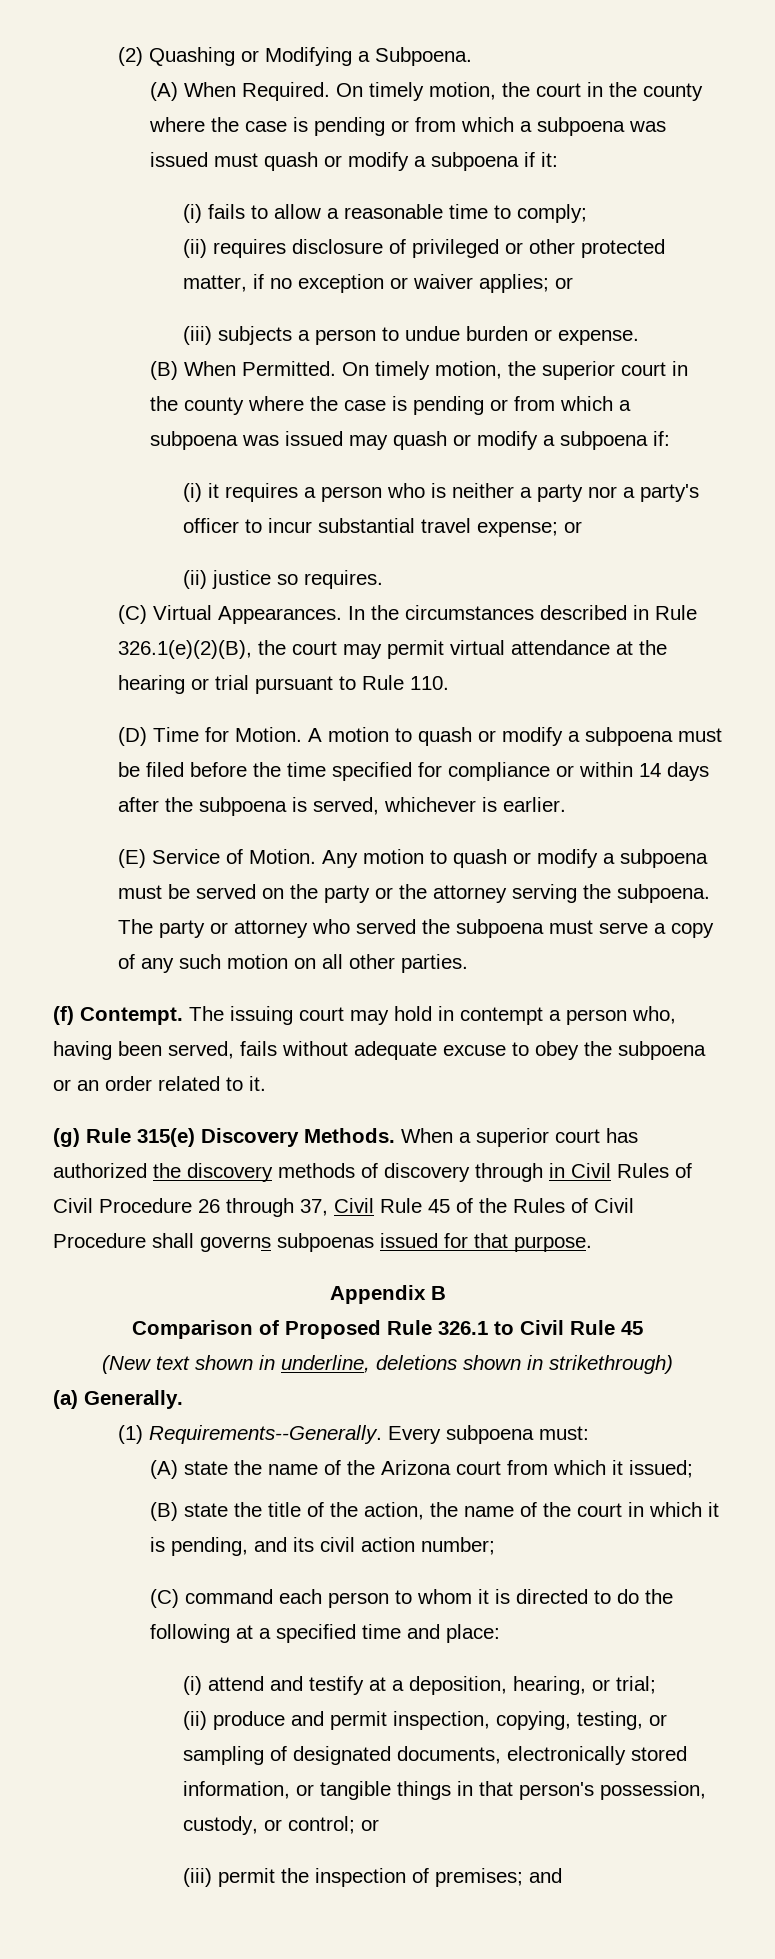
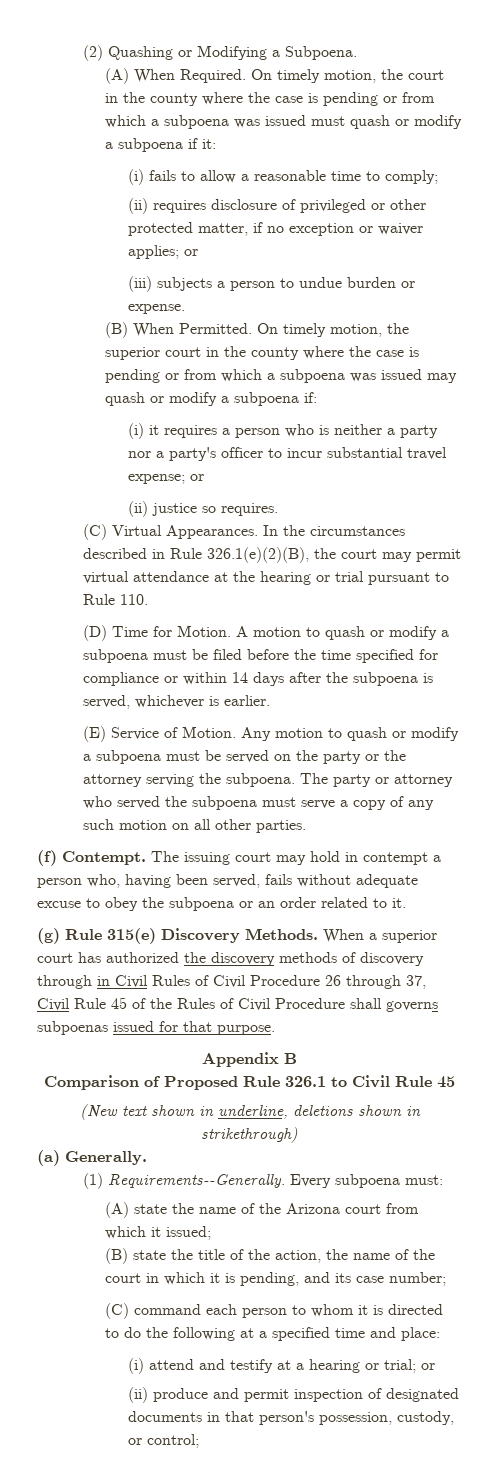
[320,1537,416,1552] civil action -> [356,1276,385,1283] case
[408,1676,586,1695] deposition, hearing, -> [309,1359,361,1373] hearing
(656, 1685) none -> [421,1363,436,1370] or
[392,1711,667,1730] [182,1746,687,1765] [182,1781,451,1800] inspection, copying, testing, or sampling of designated documents, electronically stored information, or tangible things -> [294,1388,460,1402] [128,1411,203,1422] inspection of designated documents
[360,1819,379,1831] [182,1868,562,1887] or // (iii) permit the inspection of premises; and -> (200, 1441) none

